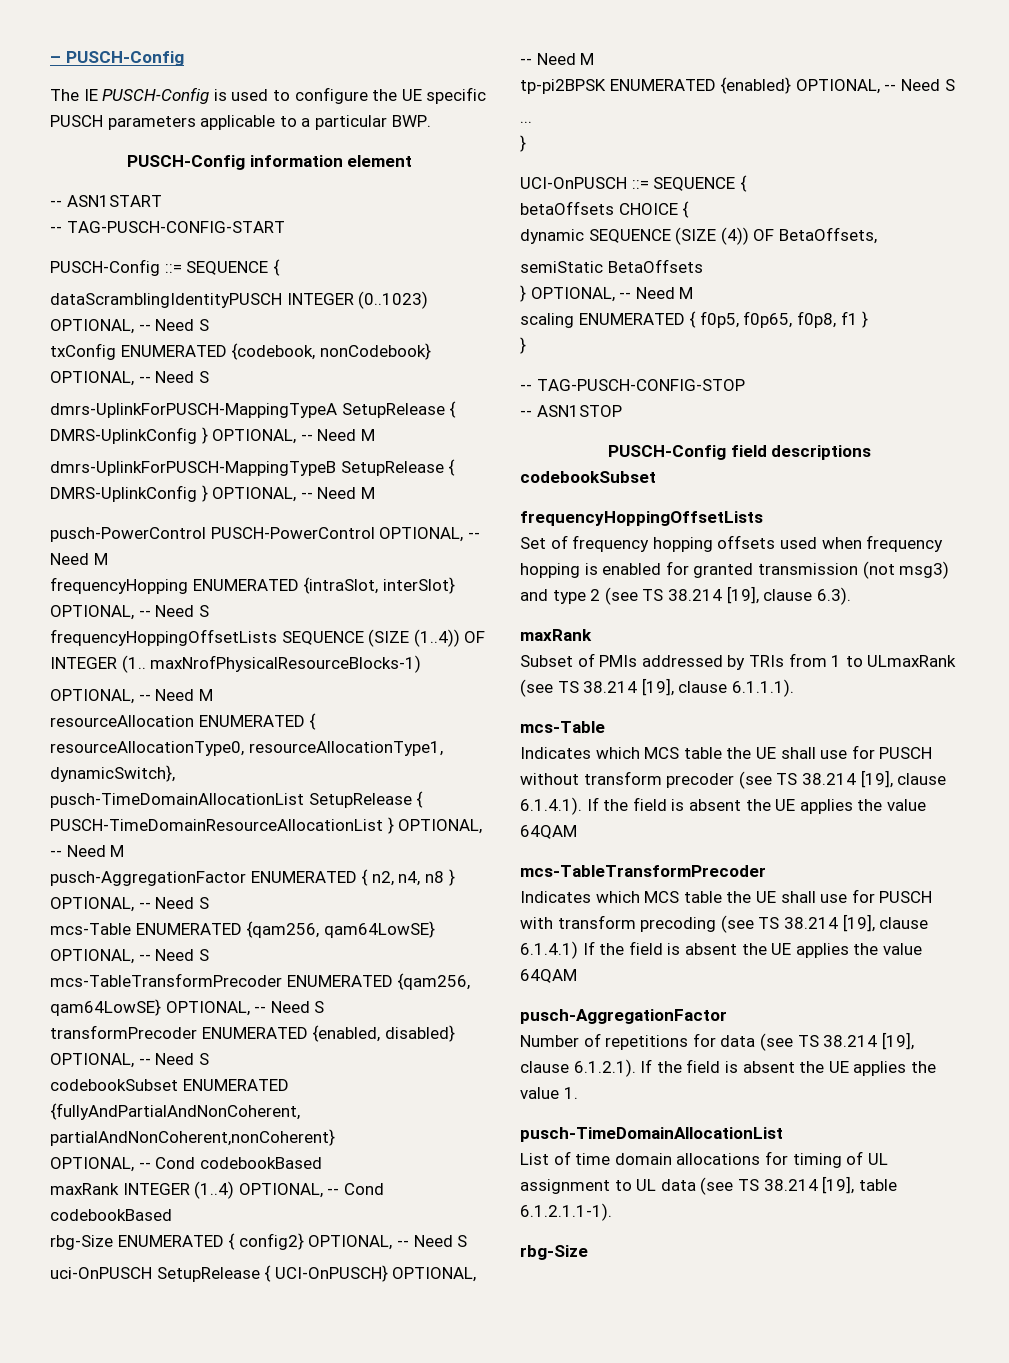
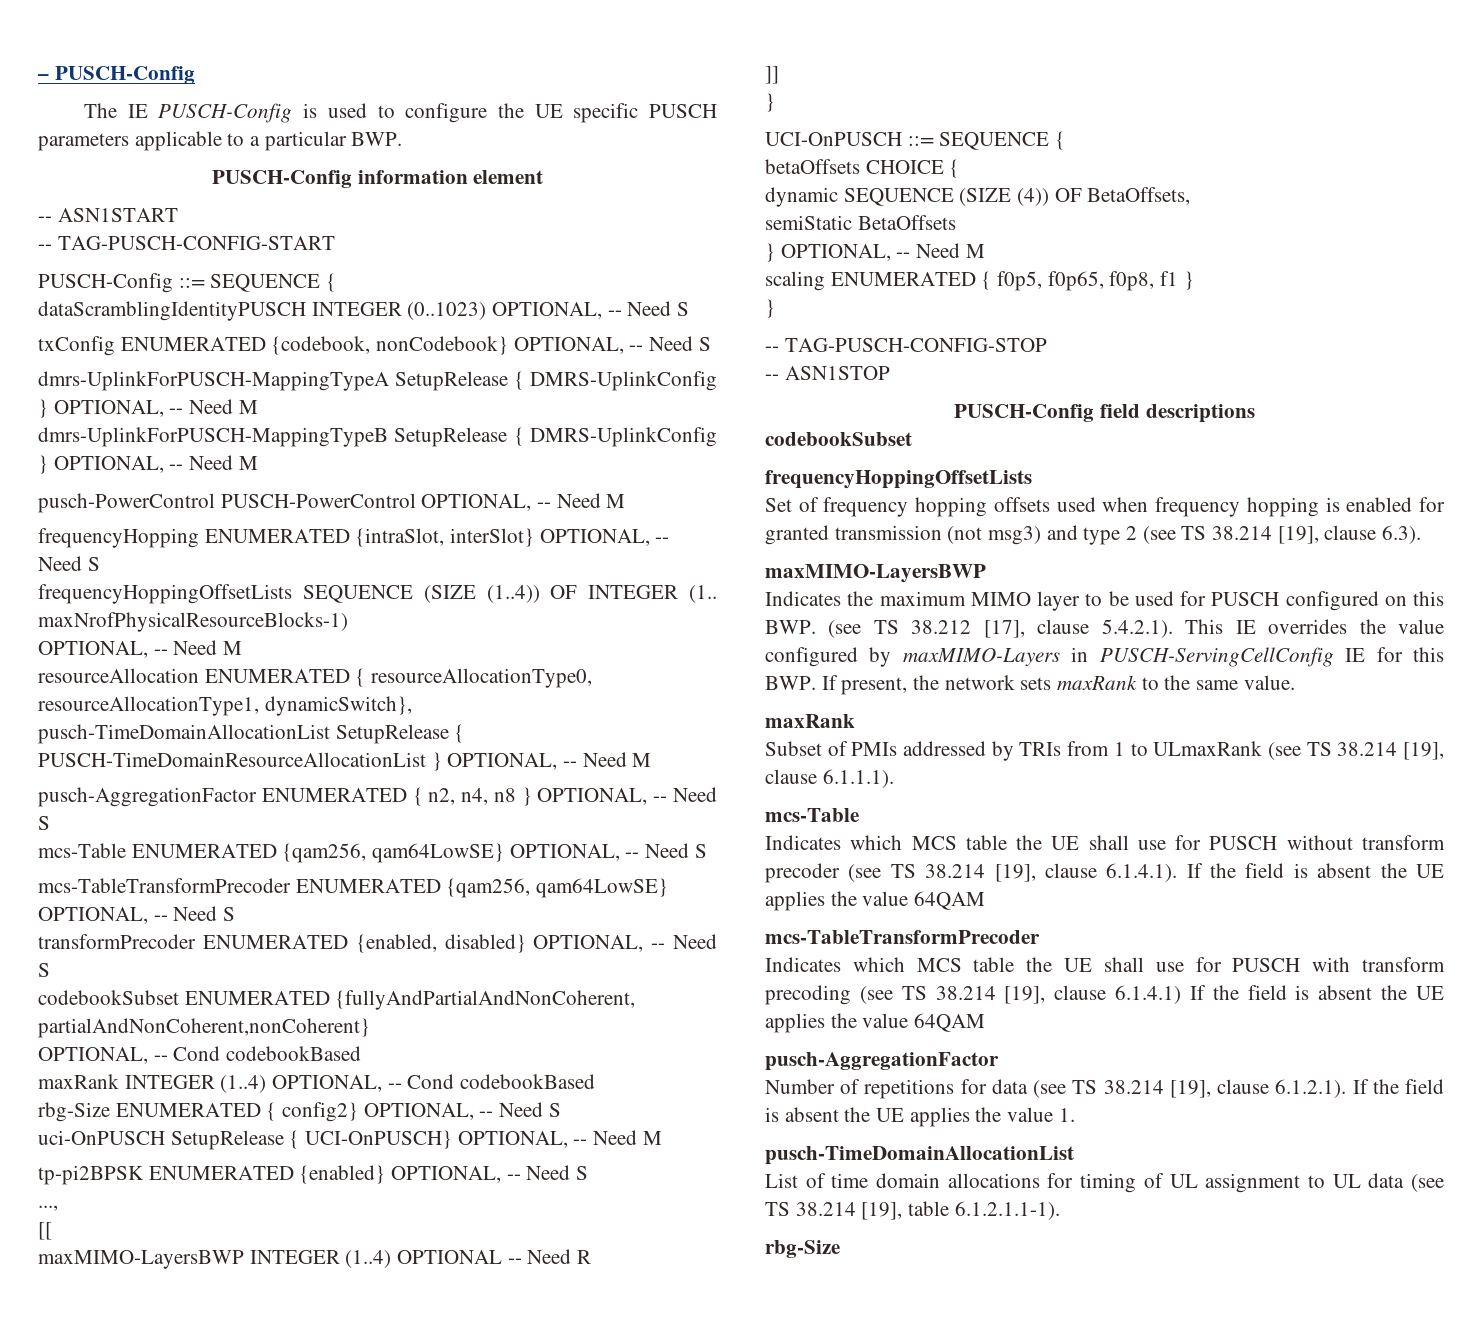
[520,121,532,123] ... -> [38,1205,58,1211] [38,1222,52,1240] [38,1249,592,1269] [765,66,779,84] ..., // [[ // maxMIMO-LayersBWP INTEGER (1..4) OPTIONAL -- Need R // ]]
(851, 596) none -> [765,564,986,583] [765,591,1444,611] [765,619,1444,638] [765,647,1444,667] [765,675,1295,695] // maxMIMO-LayersBWP // Indicates the maximum MIMO layer to be used for PUSCH configured on this BWP. (see TS 38.212 [17], clause 5.4.2.1). This IE overrides the value configured by maxMIMO-Layers in PUSCH-ServingCellConfig IE for this BWP. If present, the network sets maxRank to the same value.

